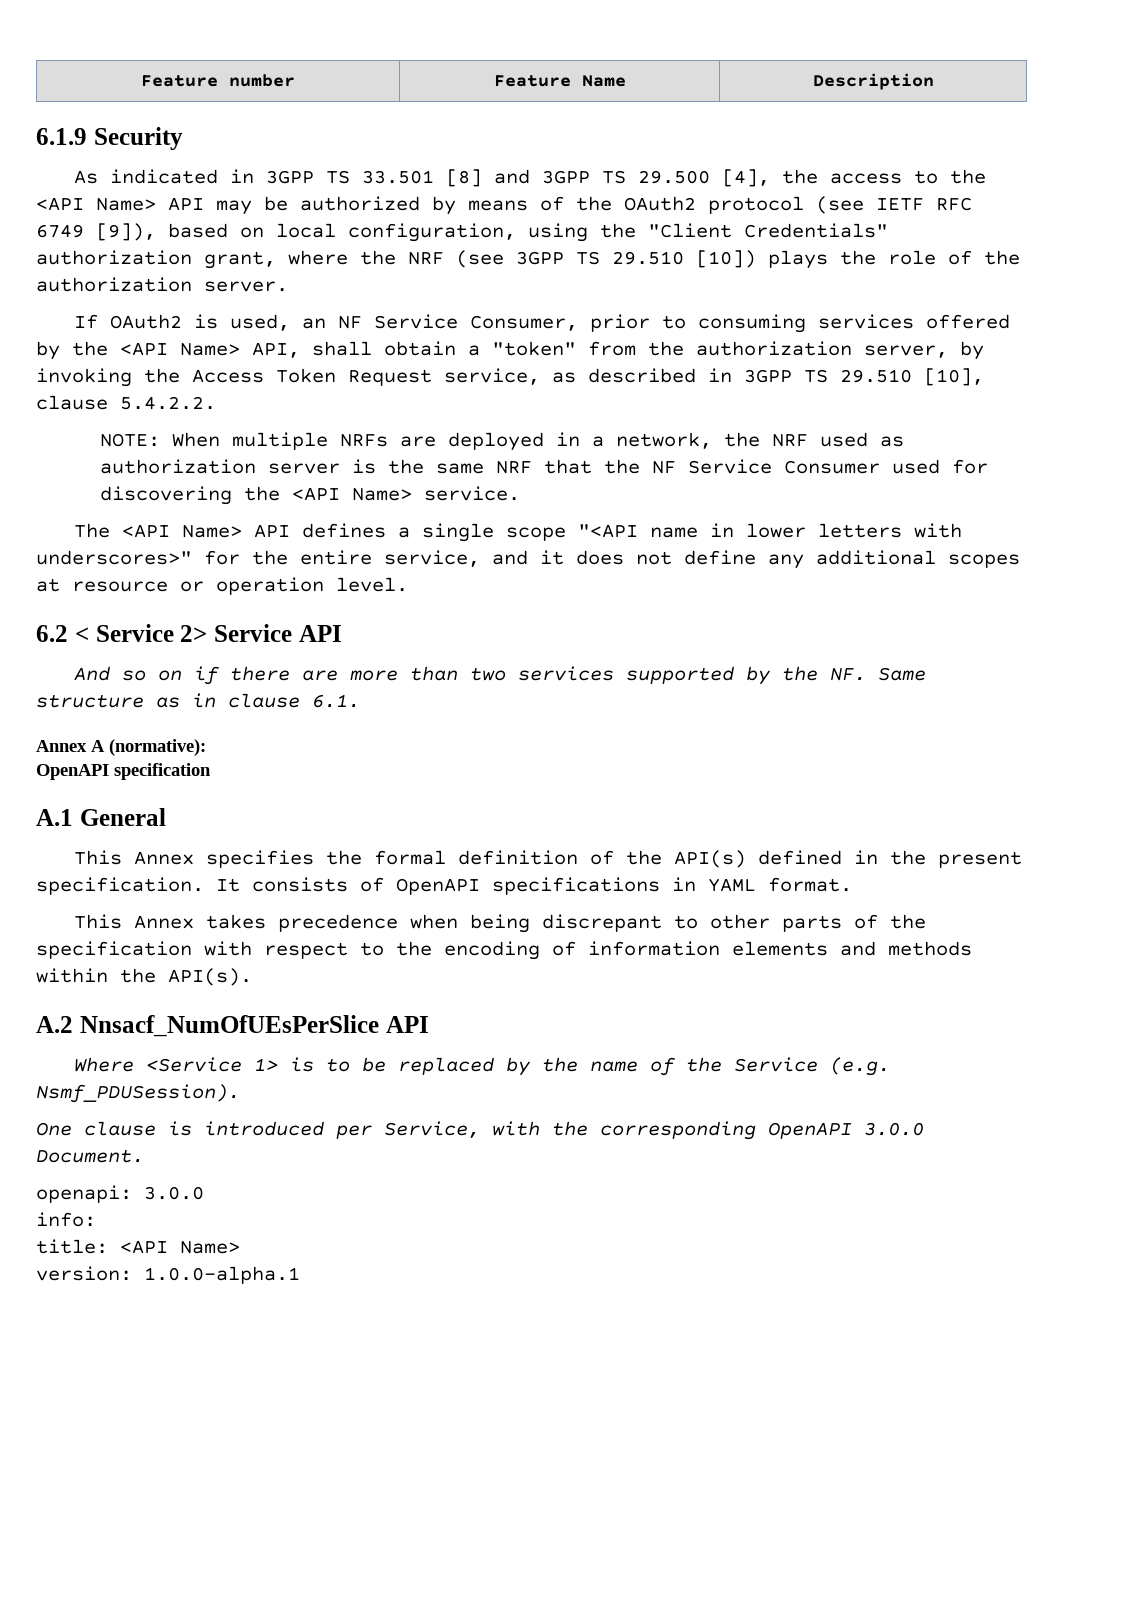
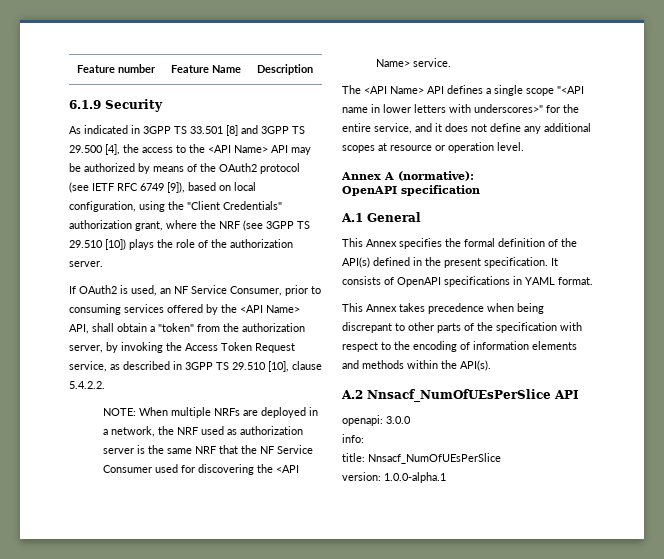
[36,624,342,642] [74,666,927,685] [36,693,360,708] // 6.2 < Service 2> Service API // And so on if there are more than two services supported by the NF. Same structure as in clause 6.1. -> (524, 146) none
[74,1057,891,1076] [36,1084,240,1103] [36,1121,924,1140] [36,1149,144,1163] // Where <Service 1> is to be replaced by the name of the Service (e.g. Nsmf_PDUSession). // One clause is introduced per Service, with the corresponding OpenAPI 3.0.0 Document. -> (579, 394) none
[120,1240,240,1254] <API Name> -> [368,453,501,464] Nnsacf_NumOfUEsPerSlice

